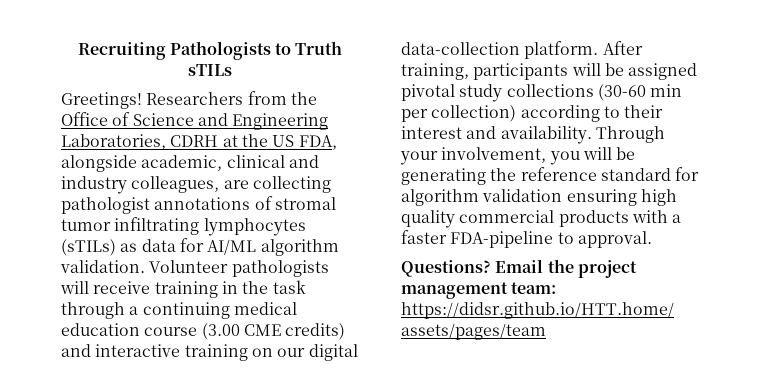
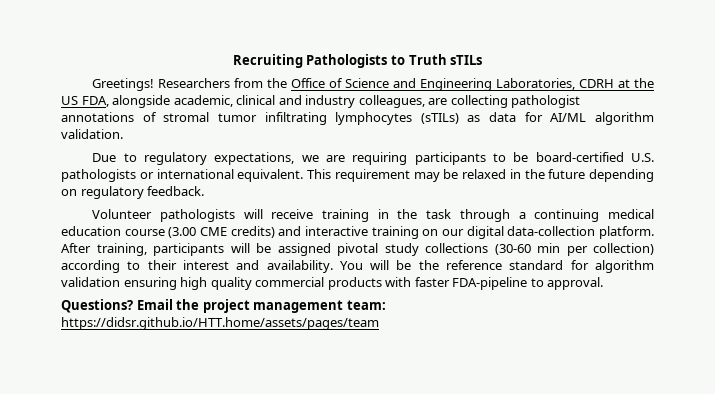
(145, 266) none -> [92,152,654,165] [61,169,654,182] [61,186,205,199] // Due to regulatory expectations, we are requiring participants to be board-certified U.S. pathologists or international equivalent. This requirement may be relaxed in the future depending on regulatory feedback. //
[595,126,665,143] [400,147,636,165] [401,168,486,185] Through your involvement, you will be generating -> [339,260,412,270] You will be
[672,214,682,223] a -> (412, 282) none

